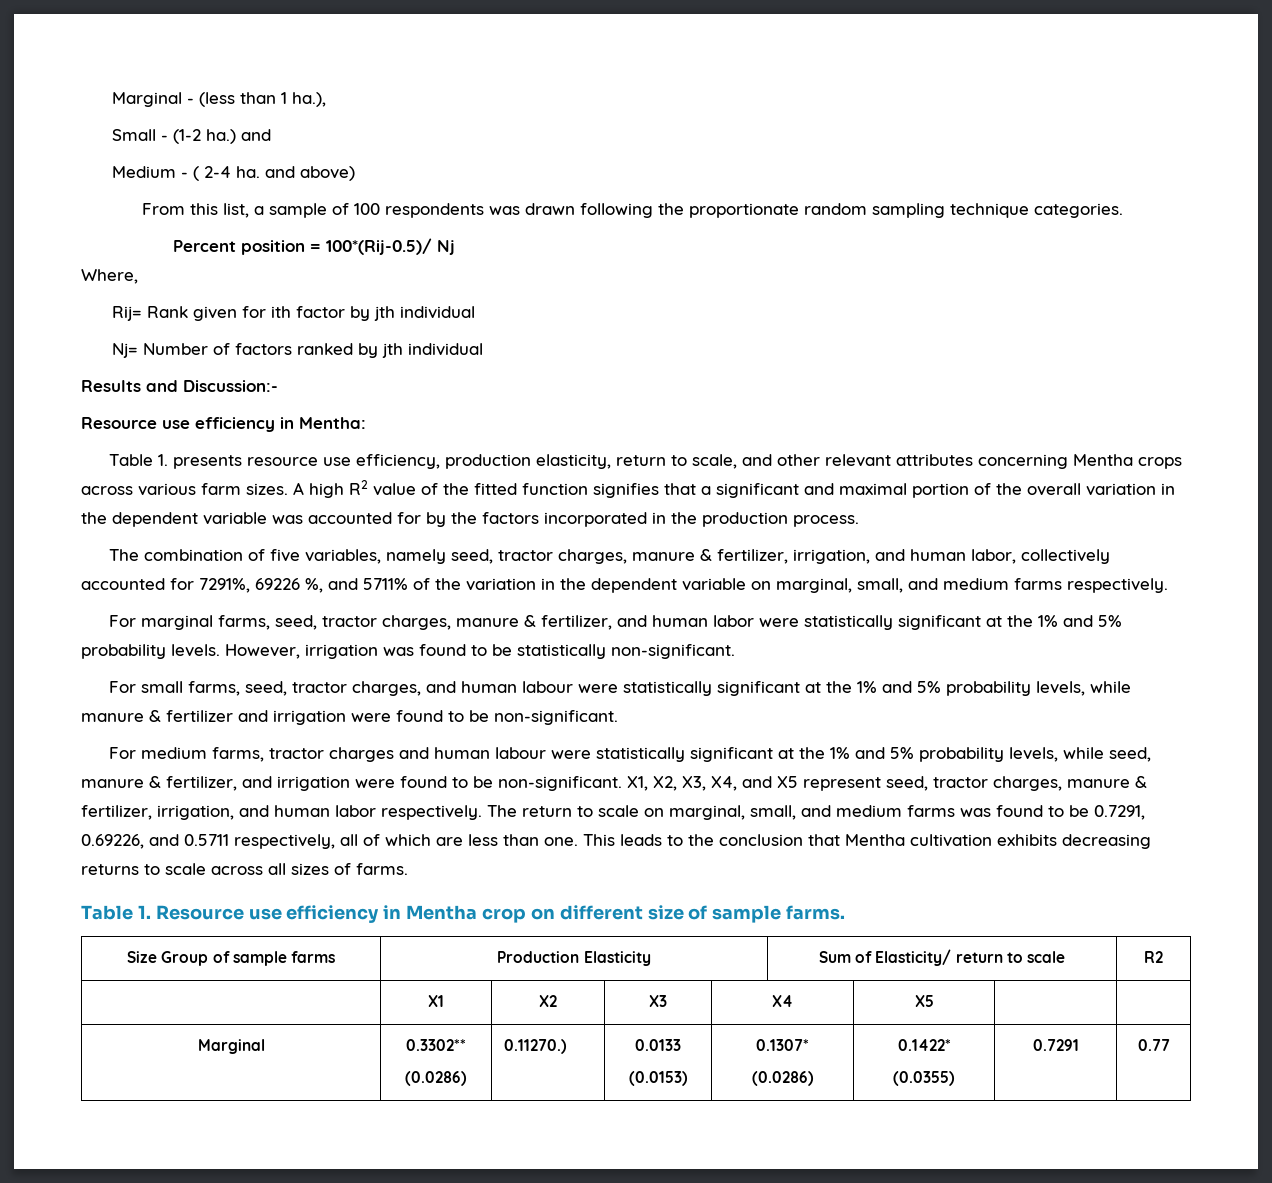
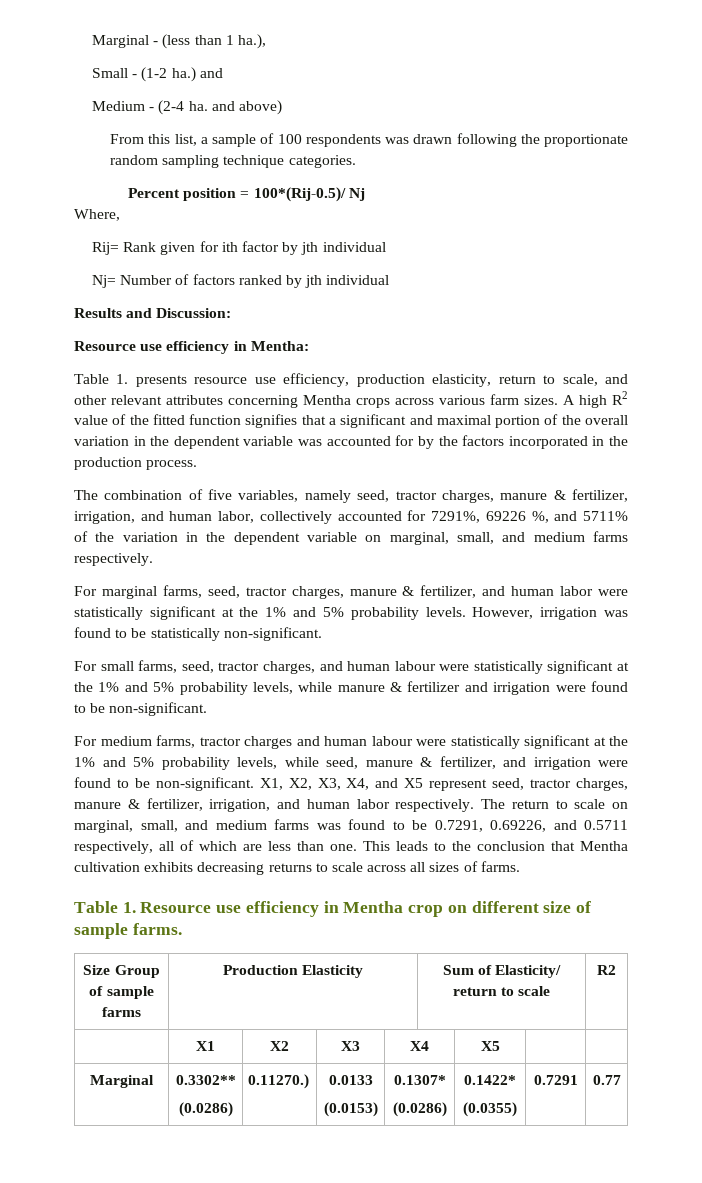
[192,166,231,181] ( 2-4 -> [158,100,185,115] (2-4
[183,380,278,392] Discussion:- -> [156,308,232,318] Discussion:

